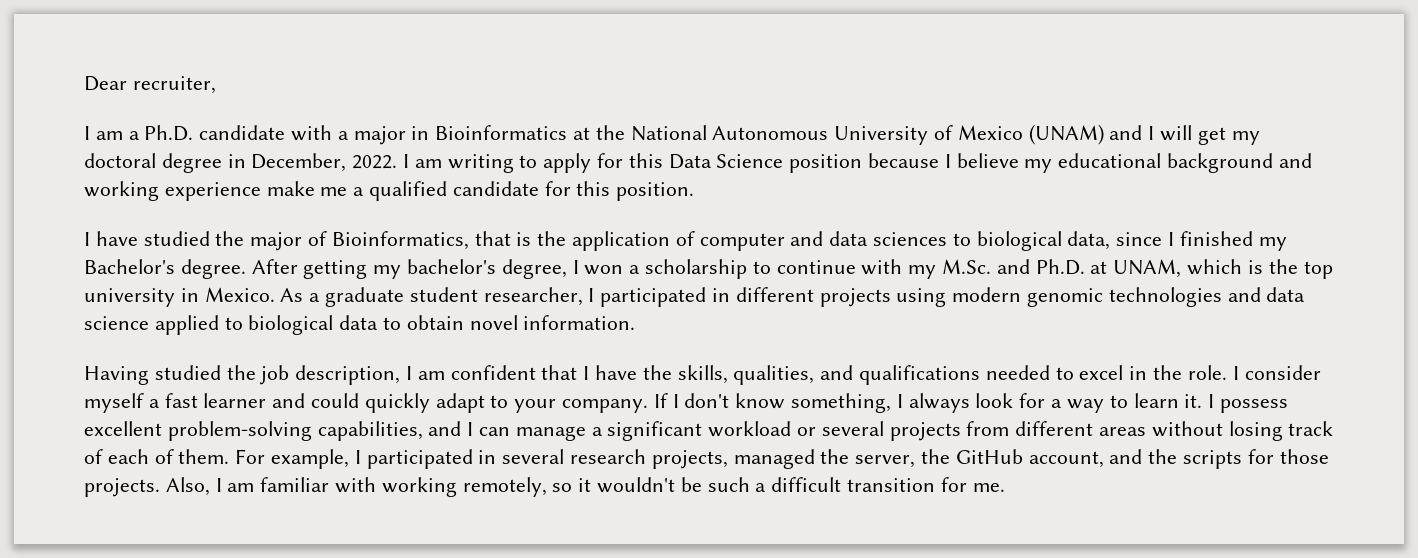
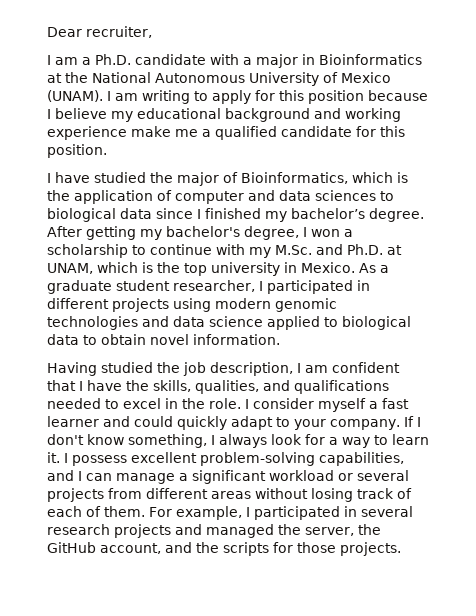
[1028,124,1260,145] [84,153,398,173] (UNAM) and I will get my doctoral degree in December, 2022. -> [47,90,103,102] (UNAM).
[668,154,784,169] Data Science -> (304, 95) none
[474,231,511,246] that -> [352,172,393,183] which
[1067,231,1111,250] data, -> [120,208,152,219] data
[84,259,175,274] Bachelor's -> [291,208,365,219] bachelor’s
[651,450,728,469] projects, -> [114,524,202,538] projects and
[165,477,1005,497] Also, I am familiar with working remotely, so it wouldn't be such a difficult transition for me. -> (401, 549) none

